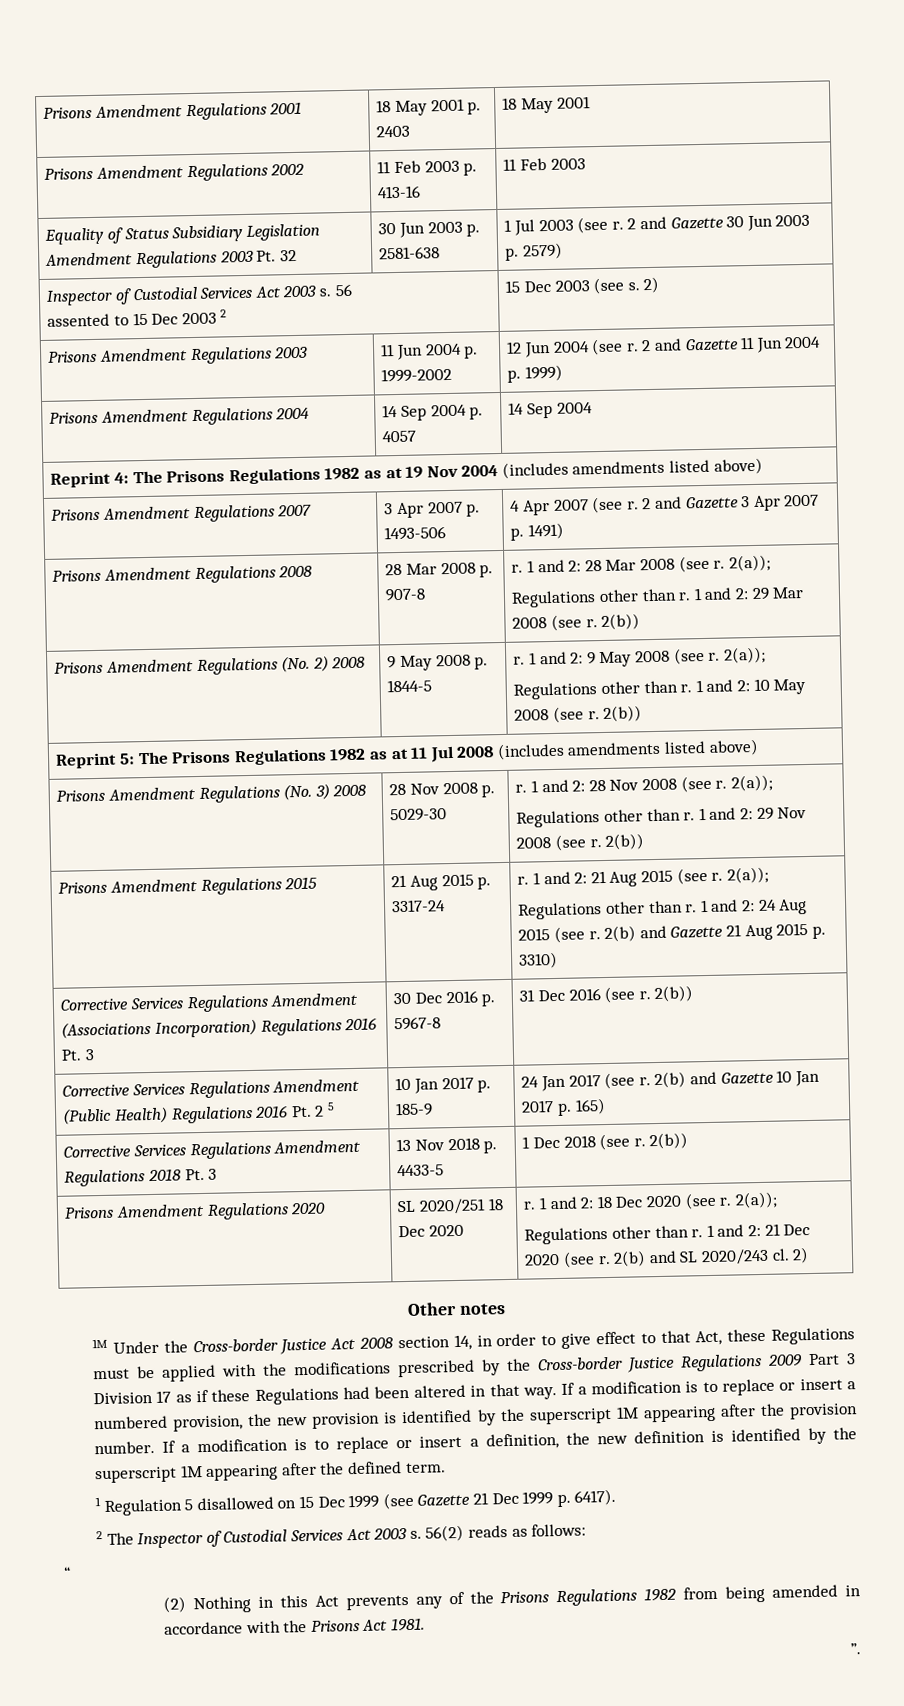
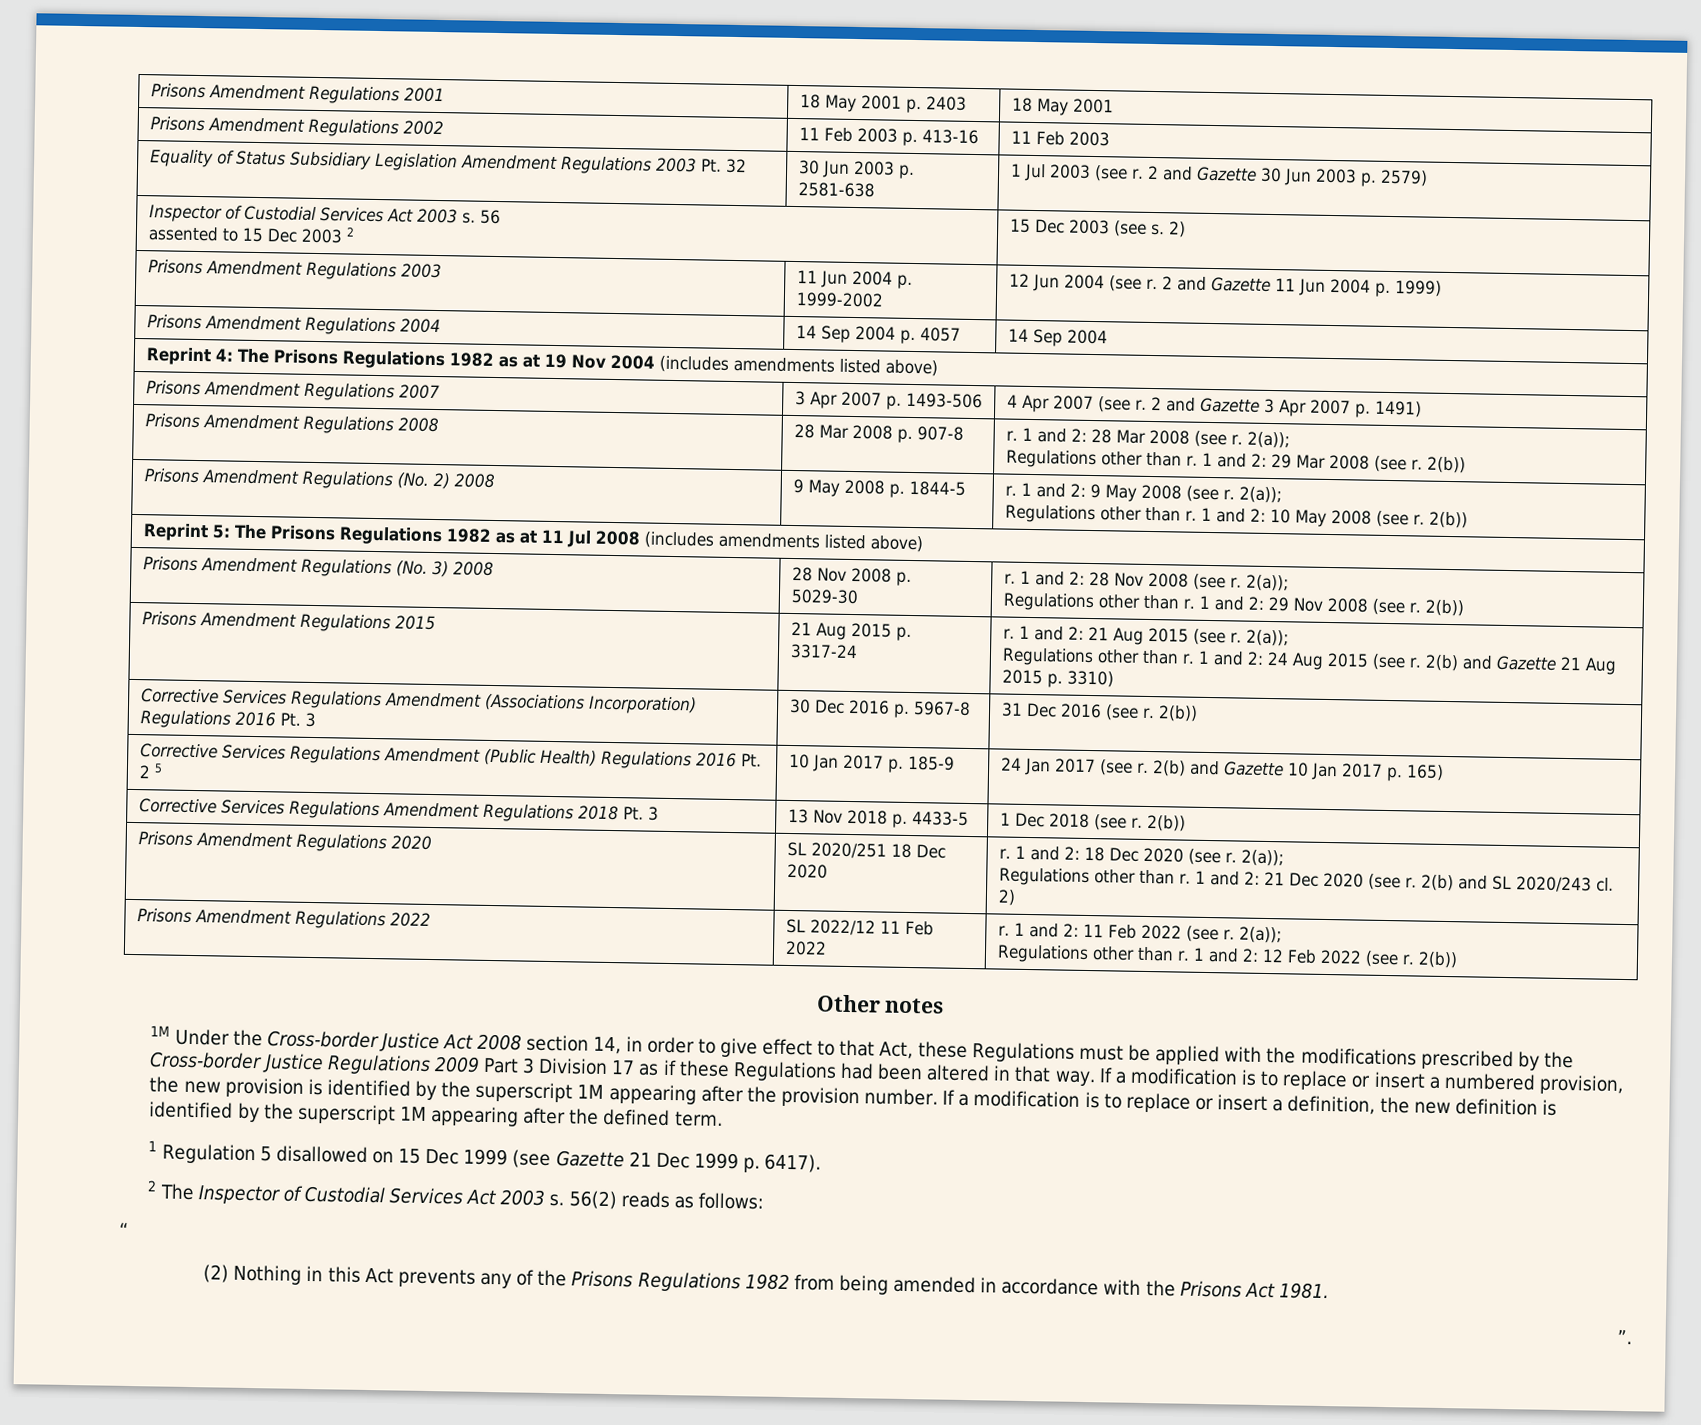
(810, 1255) none -> [136,908,431,930] [785,918,934,936] [784,940,827,956] [997,922,1282,944] [996,944,1458,969] // Prisons Amendment Regulations 2022 | SL 2022/12 11 Feb 2022 | r. 1 and 2: 11 Feb 2022 (see r. 2(a)); // Regulations other than r. 1 and 2: 12 Feb 2022 (see r. 2(b))

